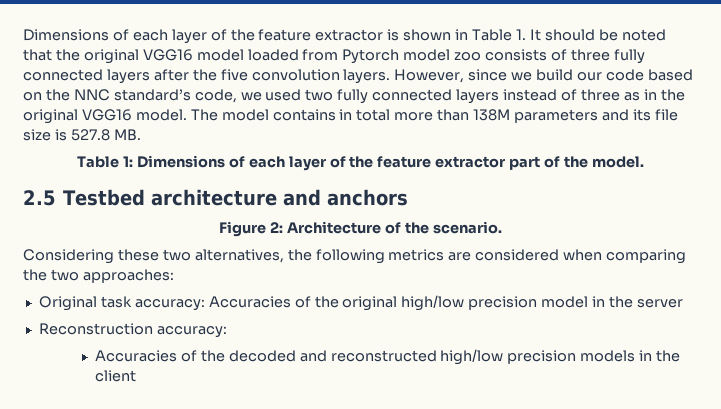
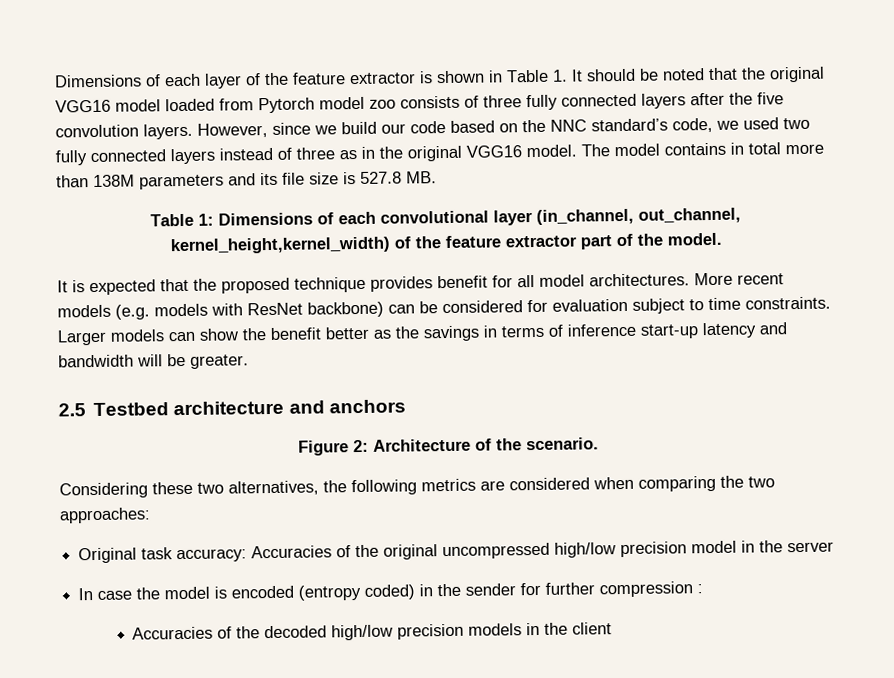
[288,156,326,171] layer -> [380,207,741,226] [169,236,391,255] convolutional layer (in_channel, out_channel, kernel_height,kernel_width)
(644, 162) none -> [57,272,784,296] [57,296,831,320] [57,322,787,346] [58,353,249,369] // It is expected that the proposed technique provides benefit for all model architectures. More recent models (e.g. models with ResNet backbone) can be considered for evaluation subject to time constraints. Larger models can show the benefit better as the savings in terms of inference start-up latency and bandwidth will be greater.
(398, 303) none -> [442,542,551,560] uncompressed
[38,323,227,338] Reconstruction accuracy: -> [78,581,704,601] In case the model is encoded (entropy coded) in the sender for further compression :
[299,350,437,362] and reconstructed -> (328, 632) none

